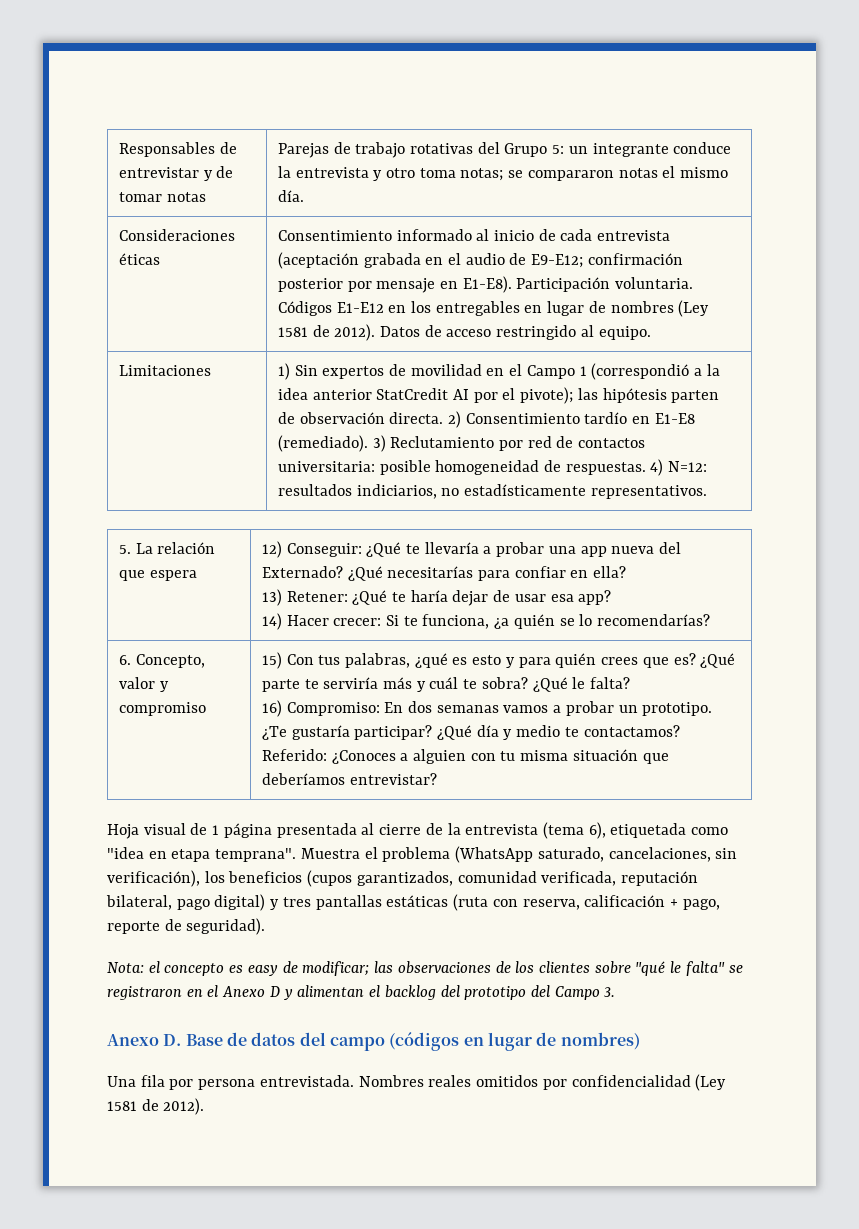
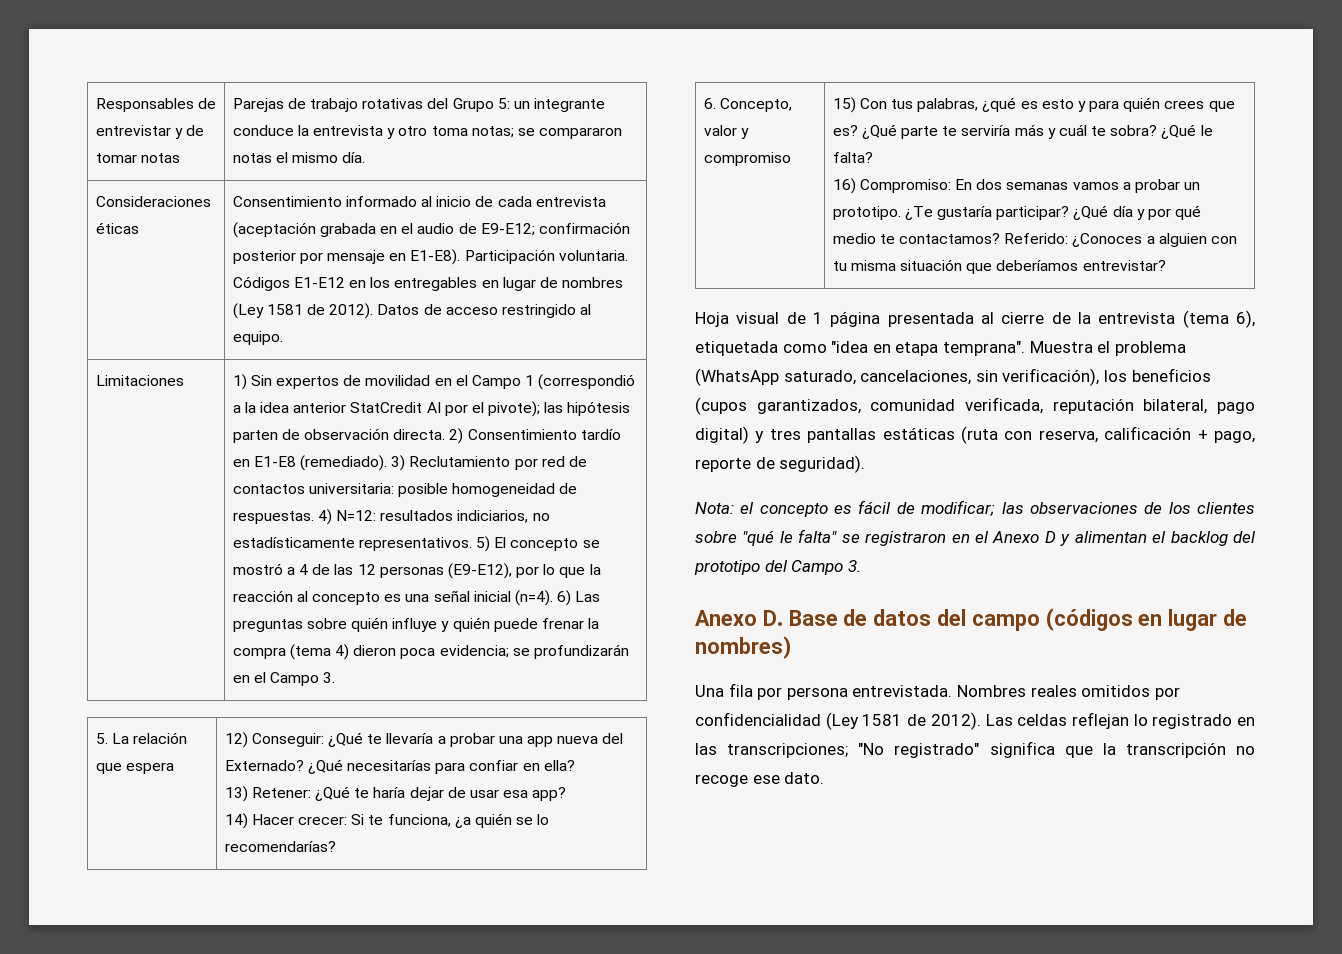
(707, 492) none -> [475,536,600,552] [232,563,601,579] [232,590,601,606] [232,617,600,632] [232,644,629,660] [232,672,336,686] 5) El concepto se mostró a 4 de las 12 personas (E9-E12), por lo que la reacción al concepto es una señal inicial (n=4). 6) Las preguntas sobre quién influye y quién puede frenar la compra (tema 4) dieron poca evidencia; se profundizarán en el Campo 3.
(513, 734) none -> [1147,205,1202,220] por qué
[247,964,278,976] easy -> [858,500,892,514] fácil
(205, 1106) none -> [985,712,1255,729] [695,741,1255,758] [695,772,825,787] Las celdas reflejan lo registrado en las transcripciones; "No registrado" significa que la transcripción no recoge ese dato.

